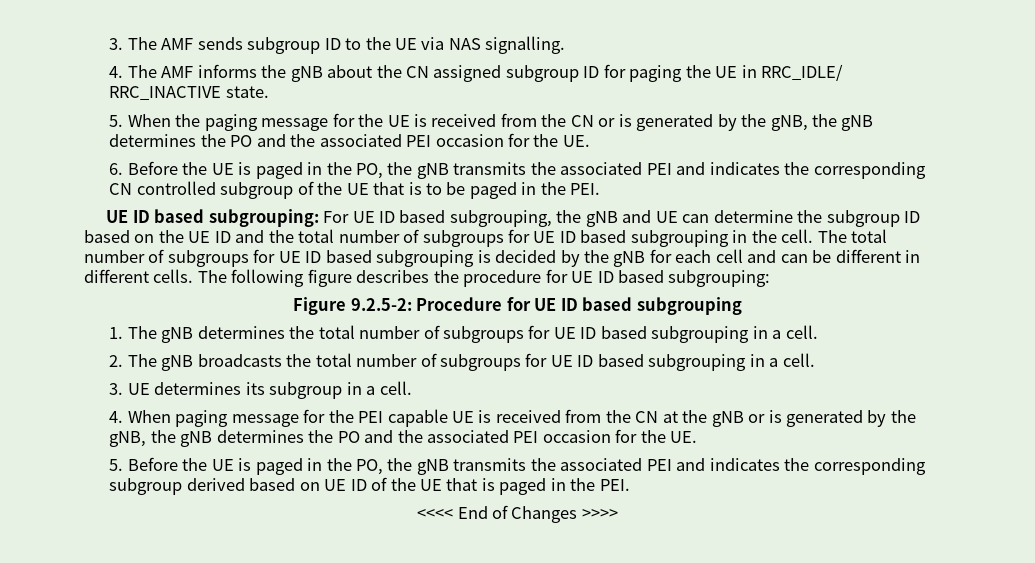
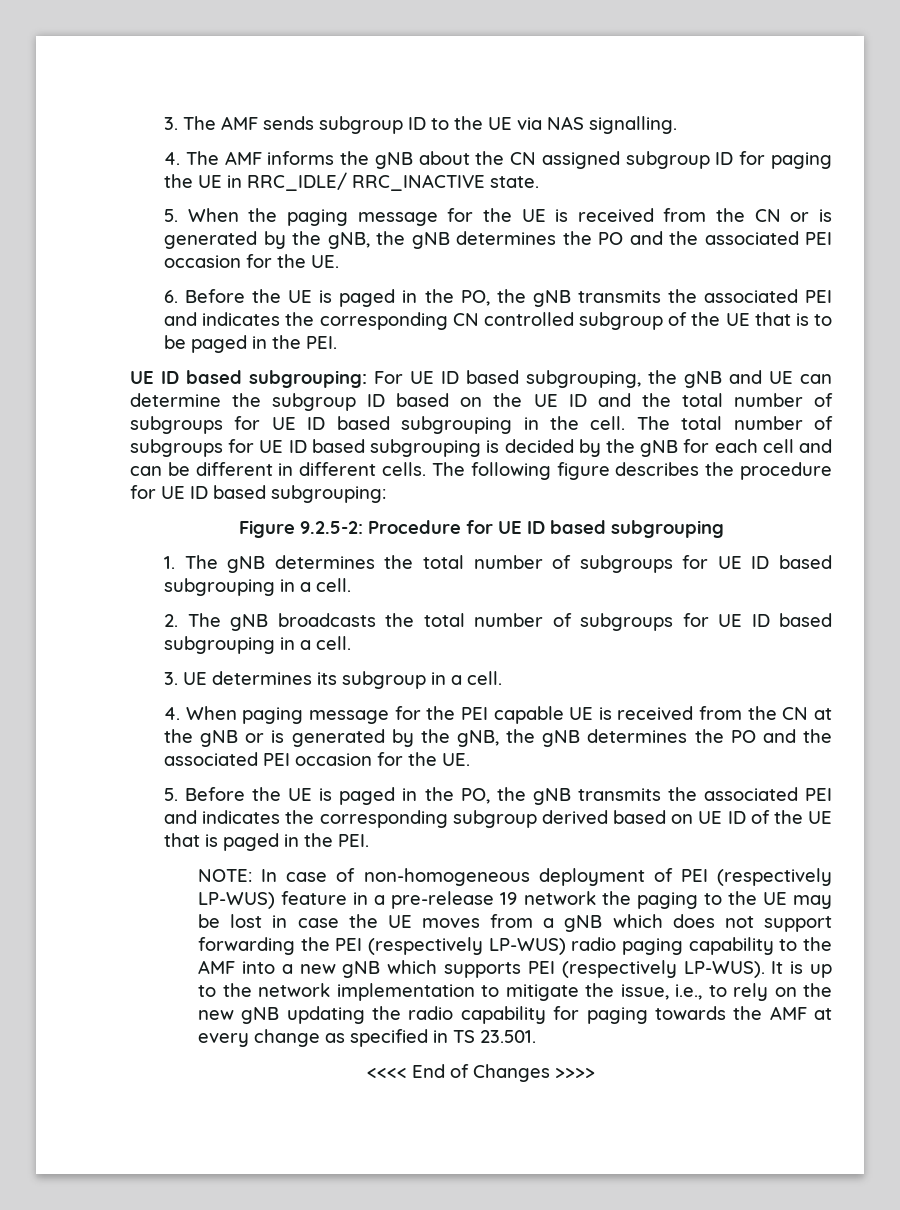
(630, 485) none -> [198,868,833,886] [198,891,833,909] [198,914,833,932] [198,937,832,955] [198,960,833,978] [198,983,832,1001] [198,1006,832,1024] [198,1029,537,1047] // NOTE: In case of non-homogeneous deployment of PEI (respectively LP-WUS) feature in a pre-release 19 network the paging to the UE may be lost in case the UE moves from a gNB which does not support forwarding the PEI (respectively LP-WUS) radio paging capability to the AMF into a new gNB which supports PEI (respectively LP-WUS). It is up to the network implementation to mitigate the issue, i.e., to rely on the new gNB updating the radio capability for paging towards the AMF at every change as specified in TS 23.501.

